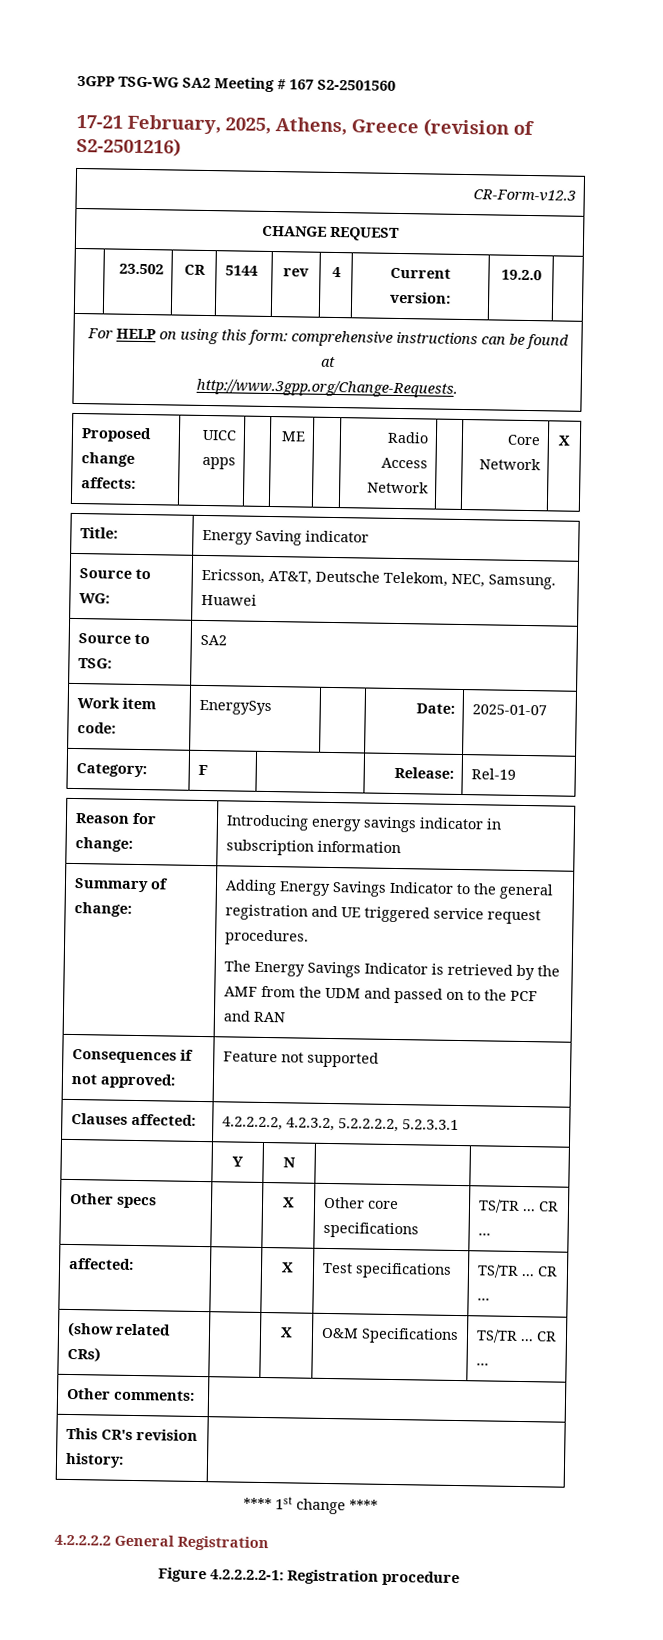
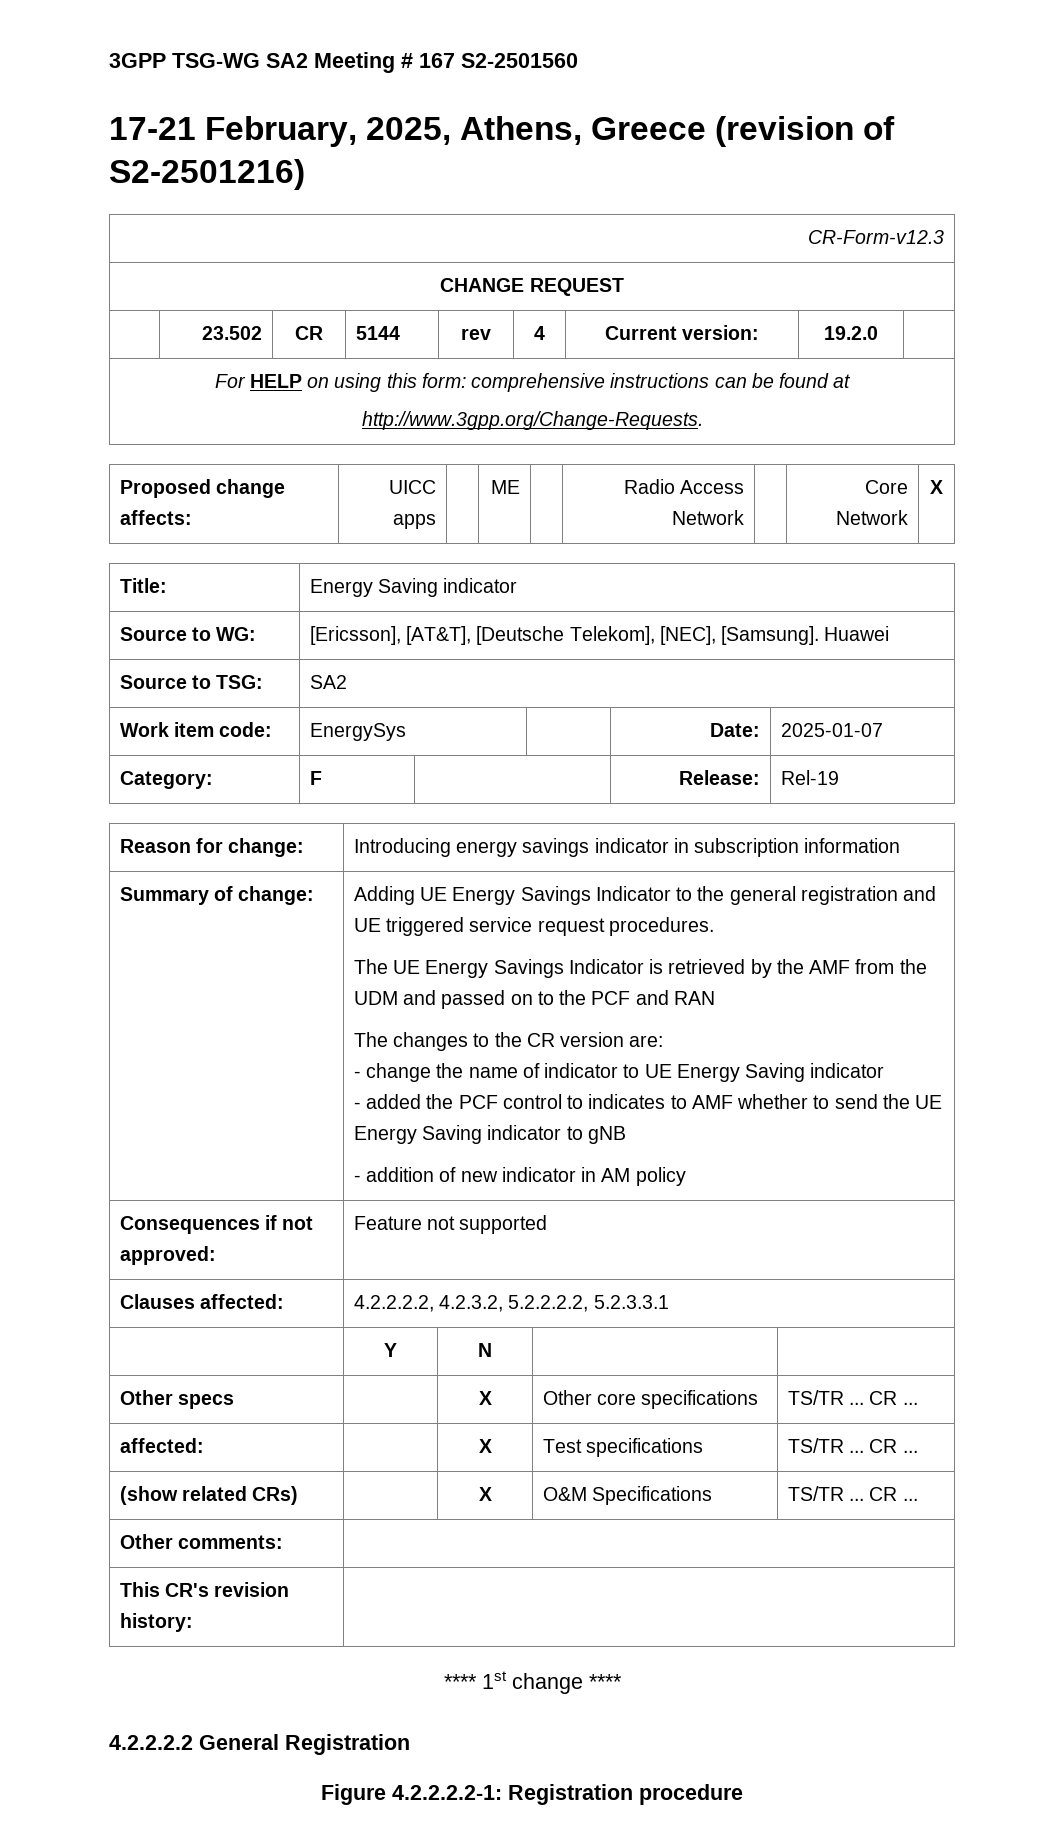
[200,568,556,590] Ericsson, AT&T, Deutsche Telekom, NEC, Samsung. -> [309,626,820,645] [Ericsson], [AT&T], [Deutsche Telekom], [NEC], [Samsung].
(277, 887) none -> [419,887,447,901] UE
(251, 966) none -> [392,960,420,974] UE
(286, 1017) none -> [353,1032,664,1051] [353,1063,885,1082] [353,1094,943,1109] [353,1125,626,1144] [353,1167,686,1186] // The changes to the CR version are: // - change the name of indicator to UE Energy Saving indicator // - added the PCF control to indicates to AMF whether to send the UE Energy Saving indicator to gNB // - addition of new indicator in AM policy

